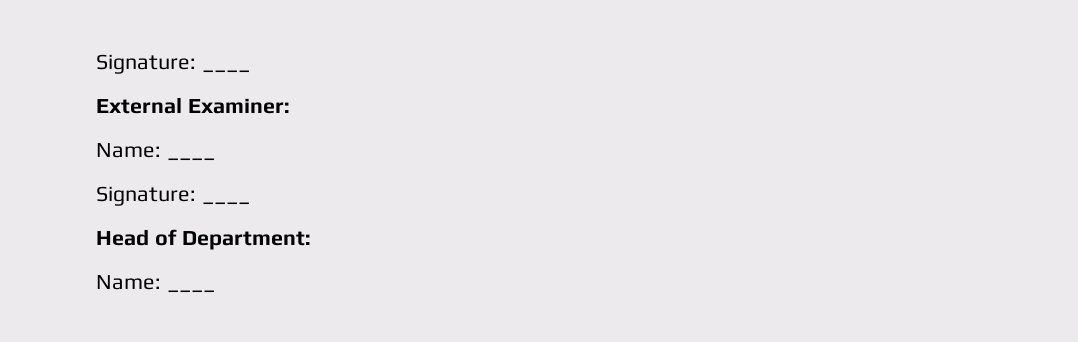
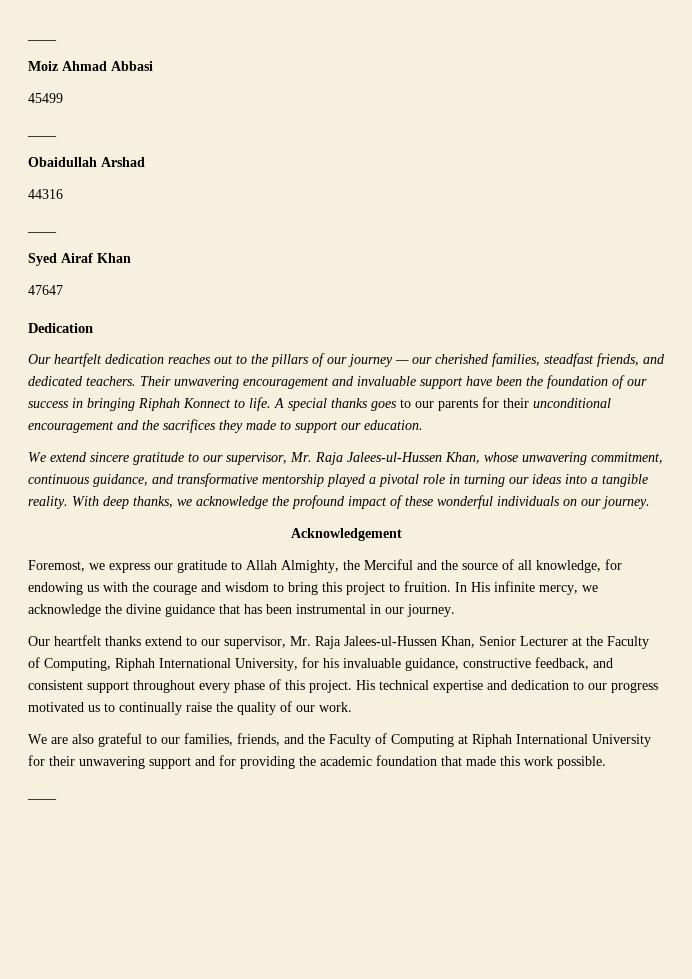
[96,54,250,74] [96,97,290,114] [96,143,215,161] [96,186,250,206] [96,229,311,250] [96,275,161,290] Signature: ____ // External Examiner: // Name: ____ // Signature: ____ // Head of Department: // Name: -> [27,39,57,41] [28,61,153,71] [28,93,63,103] [27,135,57,137] [28,157,145,167] [28,189,63,199] [27,231,57,233] [28,253,131,266] [28,285,63,295] [28,323,93,333] [28,353,665,367] [28,375,647,389] [28,397,611,411] [28,419,423,433] [28,452,663,465] [28,473,648,487] [28,495,650,509] [290,528,402,541] [28,559,622,573] [28,581,598,595] [28,604,455,617] [28,635,649,649] [28,657,613,671] [28,679,658,693] [28,701,352,715] [28,733,651,747] [28,755,606,769] ____ // Moiz Ahmad Abbasi // 45499 // ____ // Obaidullah Arshad // 44316 // ____ // Syed Airaf Khan // 47647 // Dedication // Our heartfelt dedication reaches out to the pillars of our journey — our cherished families, steadfast friends, and dedicated teachers. Their unwavering encouragement and invaluable support have been the foundation of our success in bringing Riphah Konnect to life. A special thanks goes to our parents for their unconditional encouragement and the sacrifices they made to support our education. // We extend sincere gratitude to our supervisor, Mr. Raja Jalees-ul-Hussen Khan, whose unwavering commitment, continuous guidance, and transformative mentorship played a pivotal role in turning our ideas into a tangible reality. With deep thanks, we acknowledge the profound impact of these wonderful individuals on our journey. // Acknowledgement // Foremost, we express our gratitude to Allah Almighty, the Merciful and the source of all knowledge, for endowing us with the courage and wisdom to bring this project to fruition. In His infinite mercy, we acknowledge the divine guidance that has been instrumental in our journey. // Our heartfelt thanks extend to our supervisor, Mr. Raja Jalees-ul-Hussen Khan, Senior Lecturer at the Faculty of Computing, Riphah International University, for his invaluable guidance, constructive feedback, and consistent support throughout every phase of this project. His technical expertise and dedication to our progress motivated us to continually raise the quality of our work. // We are also grateful to our families, friends, and the Faculty of Computing at Riphah International University for their unwavering support and for providing the academic foundation that made this work possible. //

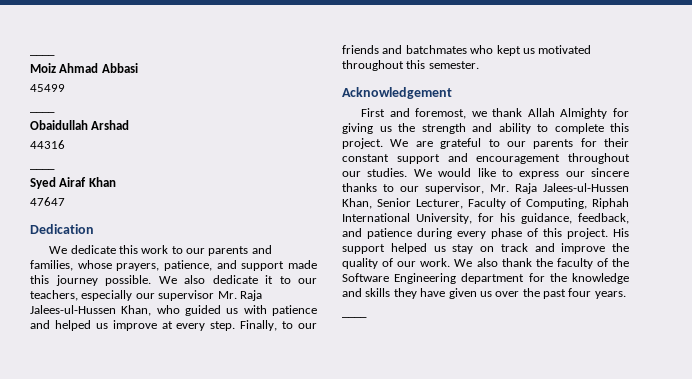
[28,353,665,367] [28,375,647,389] [28,397,397,411] Our heartfelt dedication reaches out to the pillars of our journey — our cherished families, steadfast friends, and dedicated teachers. Their unwavering encouragement and invaluable support have been the foundation of our success in bringing Riphah Konnect to life. A special thanks goes -> [49,245,272,256] [30,260,317,271] [30,275,317,286] [30,290,262,301] [30,305,317,316] [30,320,317,331] [342,45,592,56] [342,60,479,71] [342,87,452,99] [361,108,629,119] [342,123,629,134] [342,138,482,149] We dedicate this work to our parents and families, whose prayers, patience, and support made this journey possible. We also dedicate it to our teachers, especially our supervisor Mr. Raja Jalees-ul-Hussen Khan, who guided us with patience and helped us improve at every step. Finally, to our friends and batchmates who kept us motivated throughout this semester. // Acknowledgement // First and foremost, we thank Allah Almighty for giving us the strength and ability to complete this project. We are grateful
[533,398,611,408] [28,419,423,433] [28,452,663,465] [28,473,648,487] [28,495,650,509] [290,528,402,541] [28,559,622,573] [28,581,598,595] [28,604,455,617] [28,635,182,646] unconditional encouragement and the sacrifices they made to support our education. // We extend sincere gratitude to our supervisor, Mr. Raja Jalees-ul-Hussen Khan, whose unwavering commitment, continuous guidance, and transformative mentorship played a pivotal role in turning our ideas into a tangible reality. With deep thanks, we acknowledge the profound impact of these wonderful individuals on our journey. // Acknowledgement // Foremost, we express our gratitude to Allah Almighty, the Merciful and the source of all knowledge, for endowing us with the courage and wisdom to bring this project to fruition. In His infinite mercy, we acknowledge the divine guidance that has been instrumental in our journey. // Our heartfelt thanks extend -> [342,153,630,164] [342,168,629,179] [342,183,377,192] constant support and encouragement throughout our studies. We would like to express our sincere thanks
[520,636,603,646] Lecturer at the -> [415,199,463,209] Lecturer,
[343,657,613,671] [28,680,195,693] invaluable guidance, constructive feedback, and consistent support throughout -> [521,213,629,224] [342,228,452,239] guidance, feedback, and patience during
[379,680,658,693] [28,702,212,715] technical expertise and dedication to our progress motivated us to continually raise -> [342,243,606,254] support helped us stay on track and improve
[28,733,651,747] [28,755,606,769] // We are also grateful to our families, friends, and the Faculty of Computing at Riphah International University for their unwavering support and for providing the academic foundation that made this work possible. -> [454,258,629,269] [342,273,629,284] [342,288,626,299] We also thank the faculty of the Software Engineering department for the knowledge and skills they have given us over the past four years.

